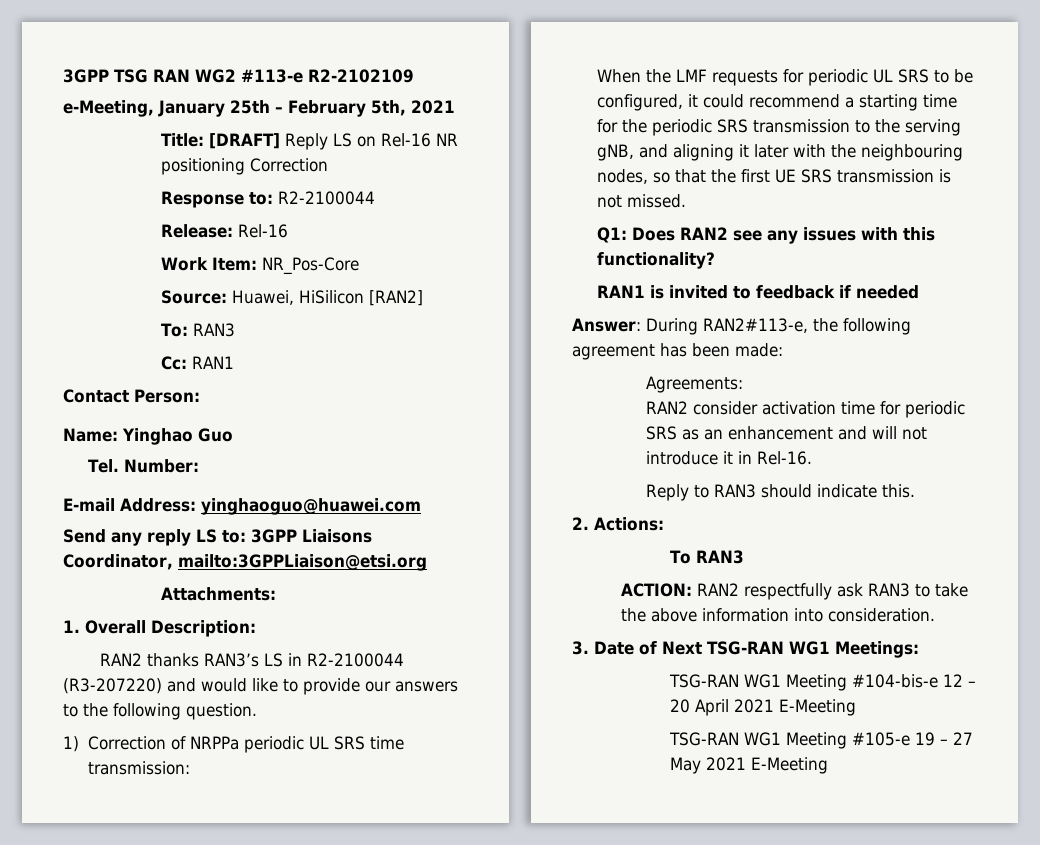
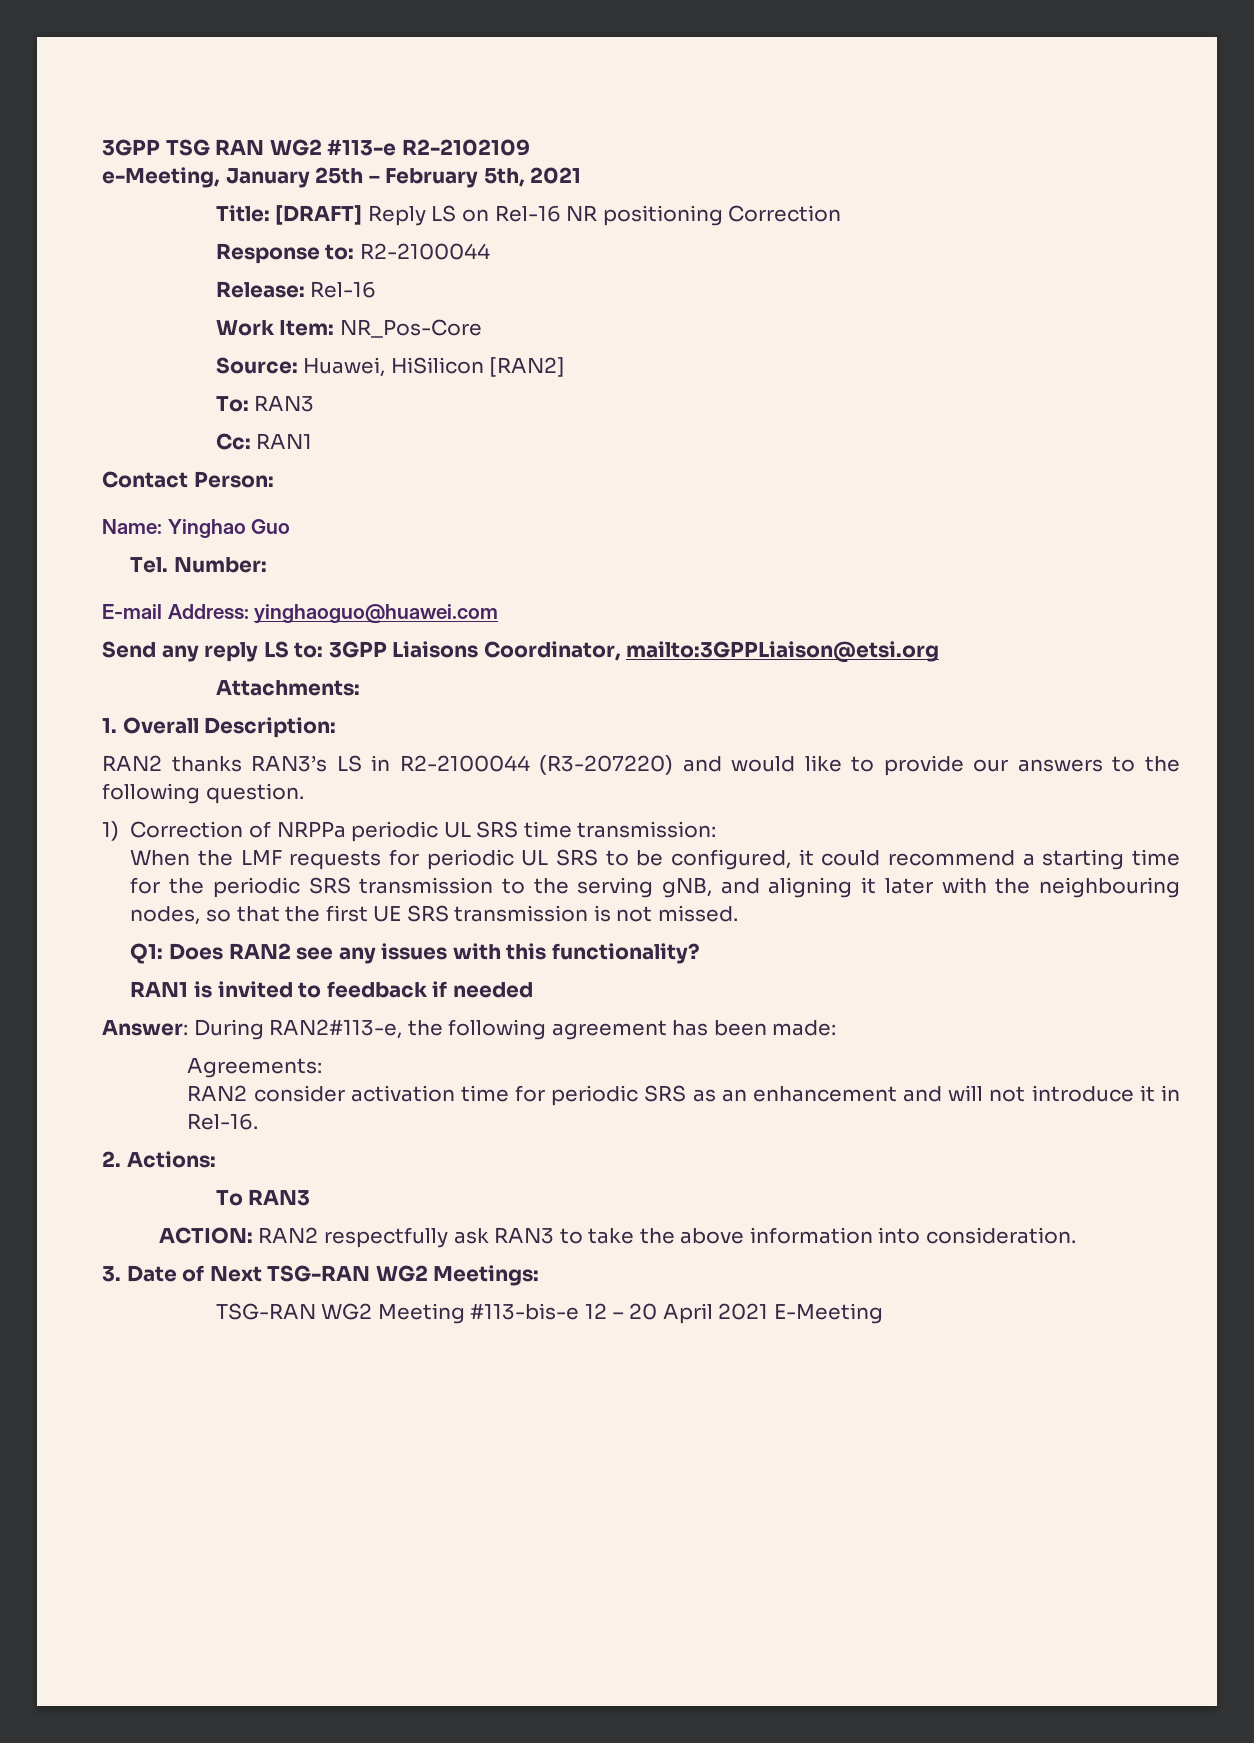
[645,484,915,501] // Reply to RAN3 should indicate this. -> (259, 1121) none
[789,641,830,655] WG1 -> [375,1265,428,1282] WG2
[744,674,939,691] WG1 Meeting #104-bis-e -> [321,1303,580,1324] WG2 Meeting #113-bis-e
[669,732,974,749] [670,757,829,774] // TSG-RAN WG1 Meeting #105-e 19 – 27 May 2021 E-Meeting -> (883, 1313) none

